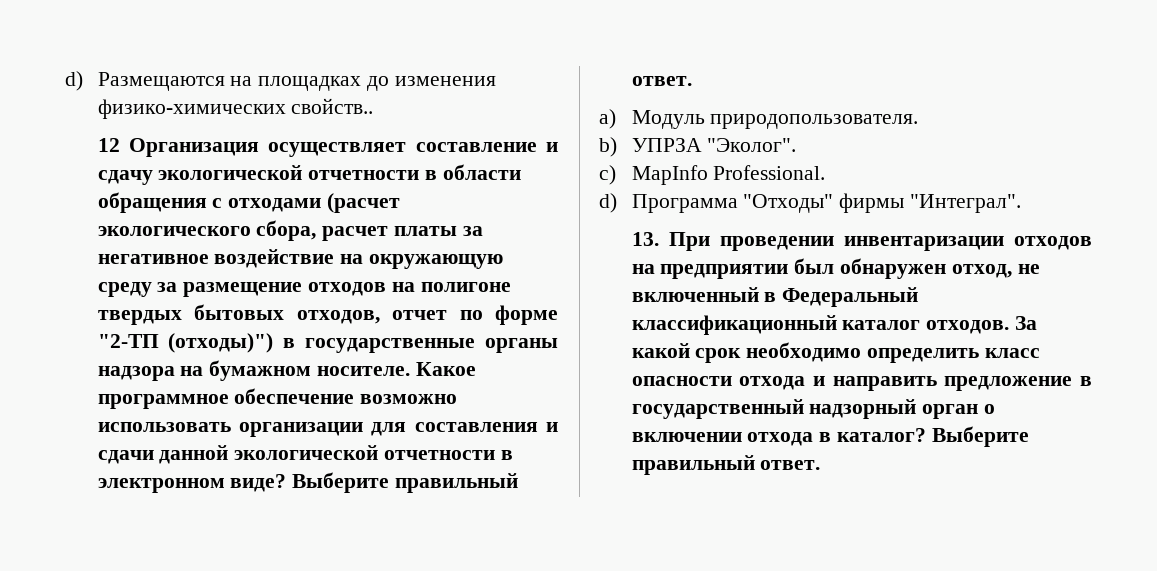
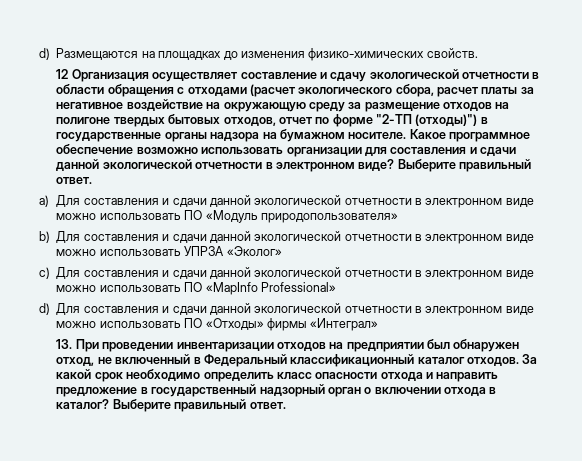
[291,98,374,114] свойств.. -> [426,48,478,58] свойств.
[631,110,919,129] [599,137,797,157] [599,165,826,185] [599,193,1021,213] Модуль природопользователя. // b) УПРЗА "Эколог". // c) MapInfo Professional. // d) Программа "Отходы" фирмы "Интеграл". -> [56,195,534,208] [56,210,398,223] [39,231,534,244] [56,246,282,256] [39,267,534,280] [56,282,336,295] [39,303,534,316] [56,318,379,331] Для составления и сдачи данной экологической отчетности в электронном виде можно использовать ПО «Модуль природопользователя» // b) Для составления и сдачи данной экологической отчетности в электронном виде можно использовать УПРЗА «Эколог» // c) Для составления и сдачи данной экологической отчетности в электронном виде можно использовать ПО «MapInfo Professional» // d) Для составления и сдачи данной экологической отчетности в электронном виде можно использовать ПО «Отходы» фирмы «Интеграл»

